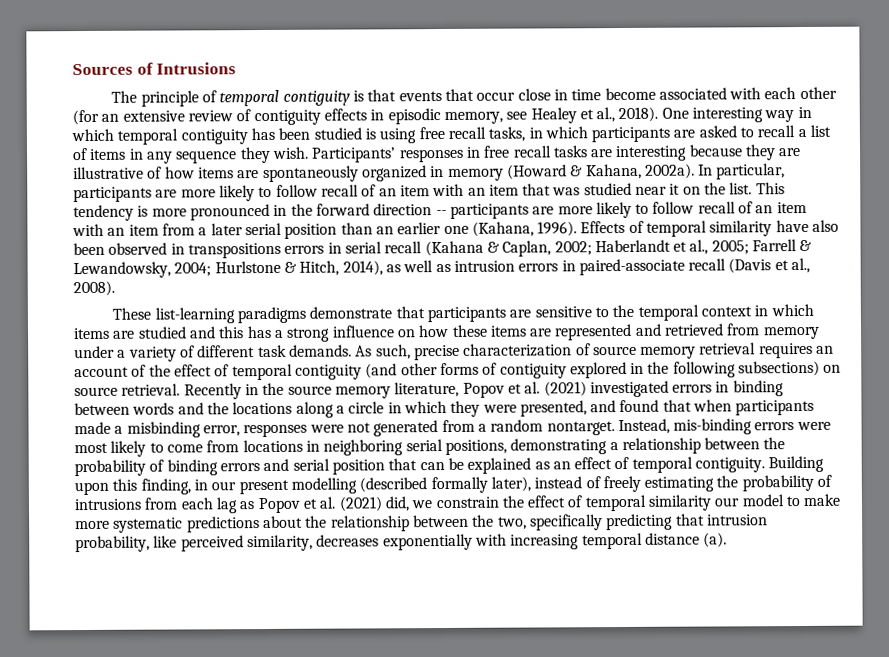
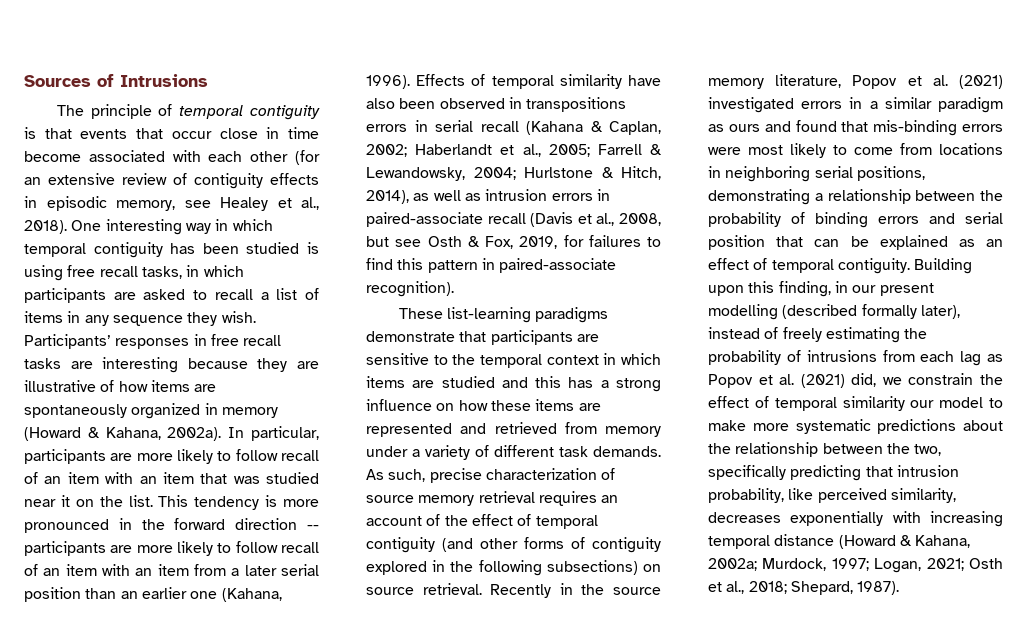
[73,280,115,297] 2008). -> [619,213,661,226] [366,235,661,249] [366,258,617,273] [366,281,454,297] 2008, but see Osth & Fox, 2019, for failures to find this pattern in paired-associate recognition).
[732,380,784,397] [74,399,815,418] [74,418,670,438] binding between words and the locations along a circle in which they were presented, and found that when participants made a misbinding error, responses were not generated from a random nontarget. Instead, -> [869,97,1003,113] [708,120,869,132] a similar paradigm as ours and found that
[703,532,728,548] (a). -> [838,535,971,549] [708,558,1003,573] [708,581,900,595] (Howard & Kahana, 2002a; Murdock, 1997; Logan, 2021; Osth et al., 2018; Shepard, 1987).

